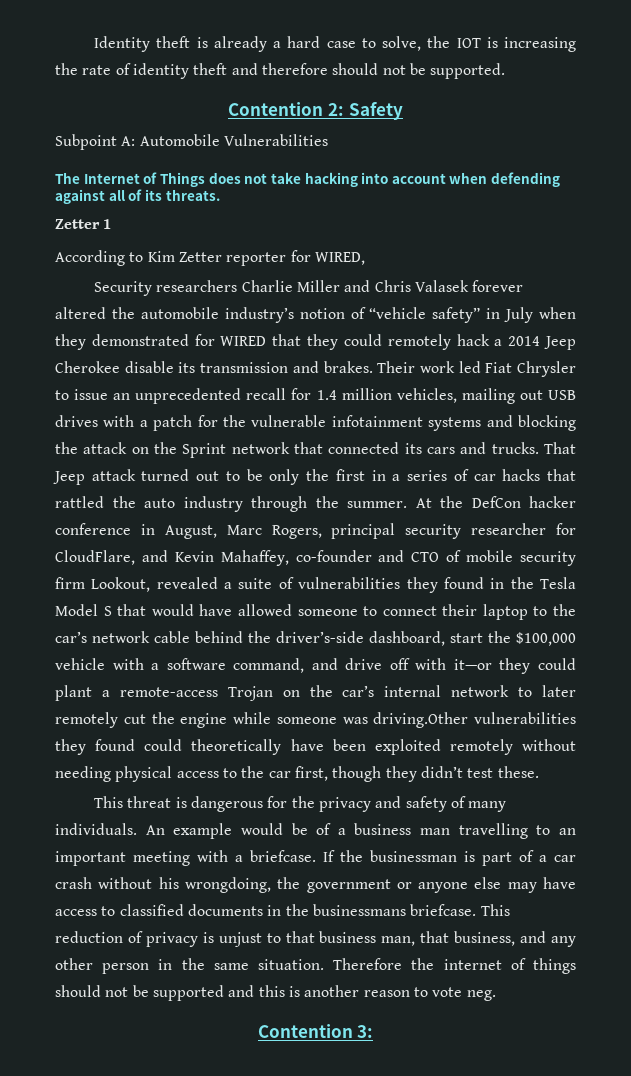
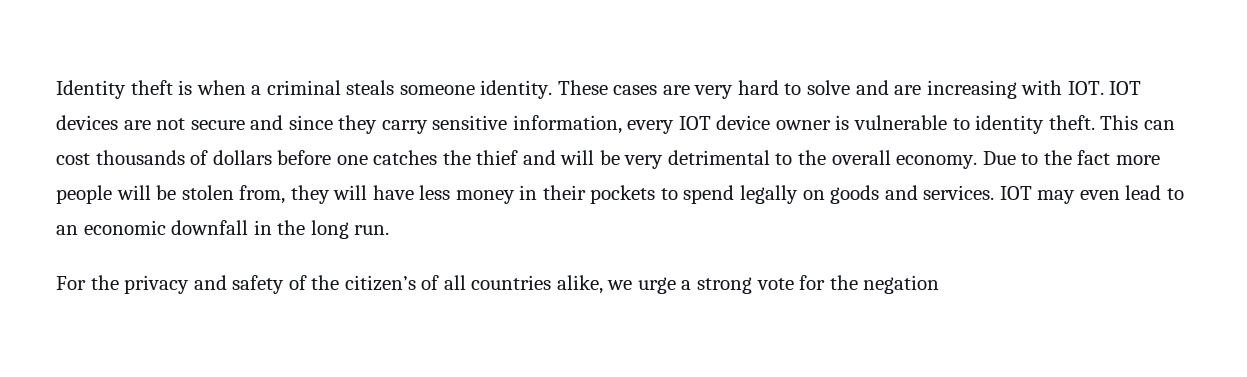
[213,36,577,52] [55,63,506,79] [228,102,403,120] [55,134,328,150] [55,172,561,187] [55,189,220,204] [55,219,112,229] [55,250,365,266] [94,280,524,296] [55,307,576,323] [55,334,576,350] [55,361,576,377] [55,388,576,404] [55,415,576,431] [55,442,576,458] [53,469,576,485] [55,496,576,512] [55,523,576,539] [55,550,577,566] [55,577,577,593] [55,604,576,620] [55,631,576,646] [55,658,577,674] [55,685,576,701] [55,712,576,728] [55,739,576,755] [55,766,539,782] [94,796,288,812] already a hard case to solve, the IOT is increasing the rate of identity theft and therefore should not be supported. // Contention 2: Safety // Subpoint A: Automobile Vulnerabilities // The Internet of Things does not take hacking into account when defending against all of its threats. // Zetter 1 // According to Kim Zetter reporter for WIRED, // Security researchers Charlie Miller and Chris Valasek forever altered the automobile industry’s notion of “vehicle safety” in July when they demonstrated for WIRED that they could remotely hack a 2014 Jeep Cherokee disable its transmission and brakes. Their work led Fiat Chrysler to issue an unprecedented recall for 1.4 million vehicles, mailing out USB drives with a patch for the vulnerable infotainment systems and blocking the attack on the Sprint network that connected its cars and trucks. That Jeep attack turned out to be only the first in a series of car hacks that rattled the auto industry through the summer. At the DefCon hacker conference in August, Marc Rogers, principal security researcher for CloudFlare, and Kevin Mahaffey, co-founder and CTO of mobile security firm Lookout, revealed a suite of vulnerabilities they found in the Tesla Model S that would have allowed someone to connect their laptop to the car’s network cable behind the driver’s-side dashboard, start the $100,000 vehicle with a software command, and drive off with it—or they could plant a remote-access Trojan on the car’s internal network to later remotely cut the engine while someone was driving.Other vulnerabilities they found could theoretically have been exploited remotely without needing physical access to the car first, though they didn’t test these. // This threat is dangerous for -> [196,80,1142,99] [56,115,1175,134] [56,150,1160,169] [56,185,1184,204] [56,220,390,239] [56,276,86,290] when a criminal steals someone identity. These cases are very hard to solve and are increasing with IOT. IOT devices are not secure and since they carry sensitive information, every IOT device owner is vulnerable to identity theft. This can cost thousands of dollars before one catches the thief and will be very detrimental to the overall economy. Due to the fact more people will be stolen from, they will have less money in their pockets to spend legally on goods and services. IOT may even lead to an economic downfall in the long run. // For
[468,801,507,812] [55,823,576,839] [55,850,576,866] [55,877,576,893] [55,904,510,916] [55,931,576,947] [55,958,576,974] [55,985,496,1001] [257,1024,374,1038] many individuals. An example would be of a business man travelling to an important meeting with a briefcase. If the businessman is part of a car crash without his wrongdoing, the government or anyone else may have access to classified documents in the businessmans briefcase. This reduction of privacy is unjust to that business man, that business, and any other person in the same situation. Therefore the internet of things should not be supported and this is another reason to vote neg. // Contention 3: -> [311,275,940,294] the citizen’s of all countries alike, we urge a strong vote for the negation

